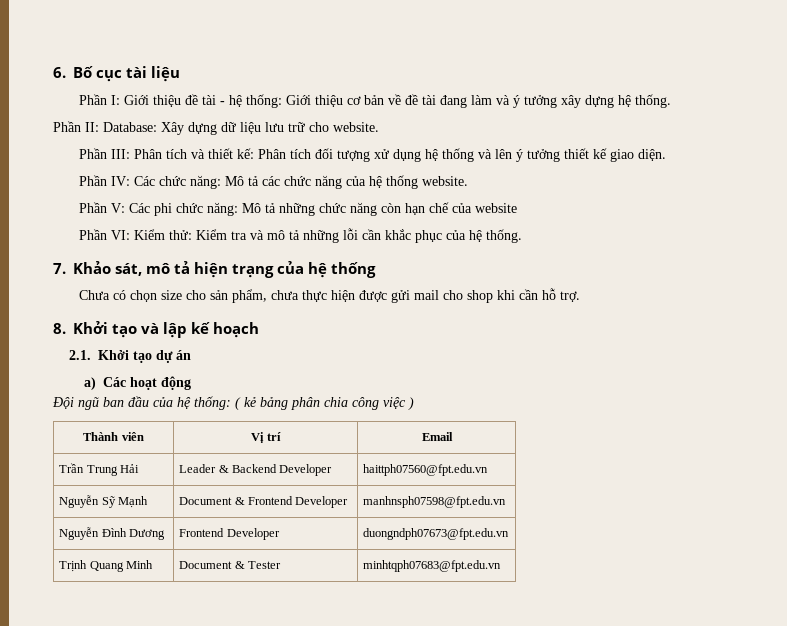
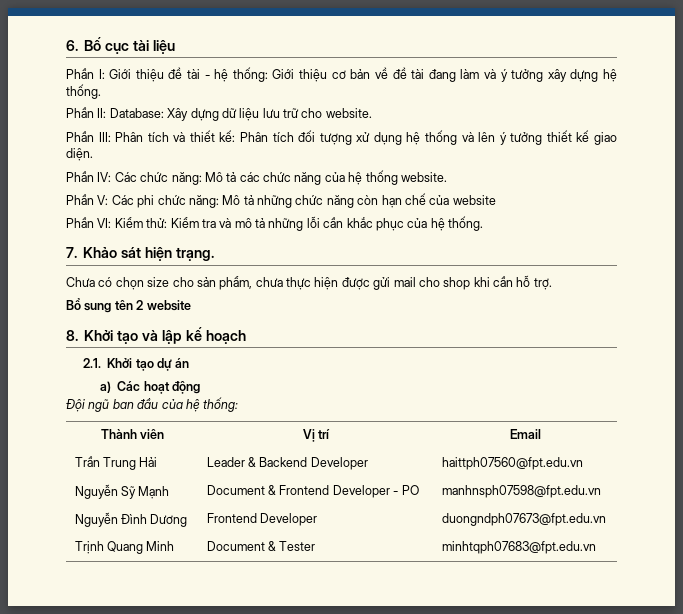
[115,261,377,278] sát, mô tả hiện trạng của hệ thống -> [121,247,214,262] sát hiện trạng.
(580, 296) none -> [66,298,191,313] // Bổ sung tên 2 website
[235,397,414,410] ( kẻ bảng phân chia công việc ) -> (239, 404) none
(349, 502) none -> [393,485,419,495] - PO

